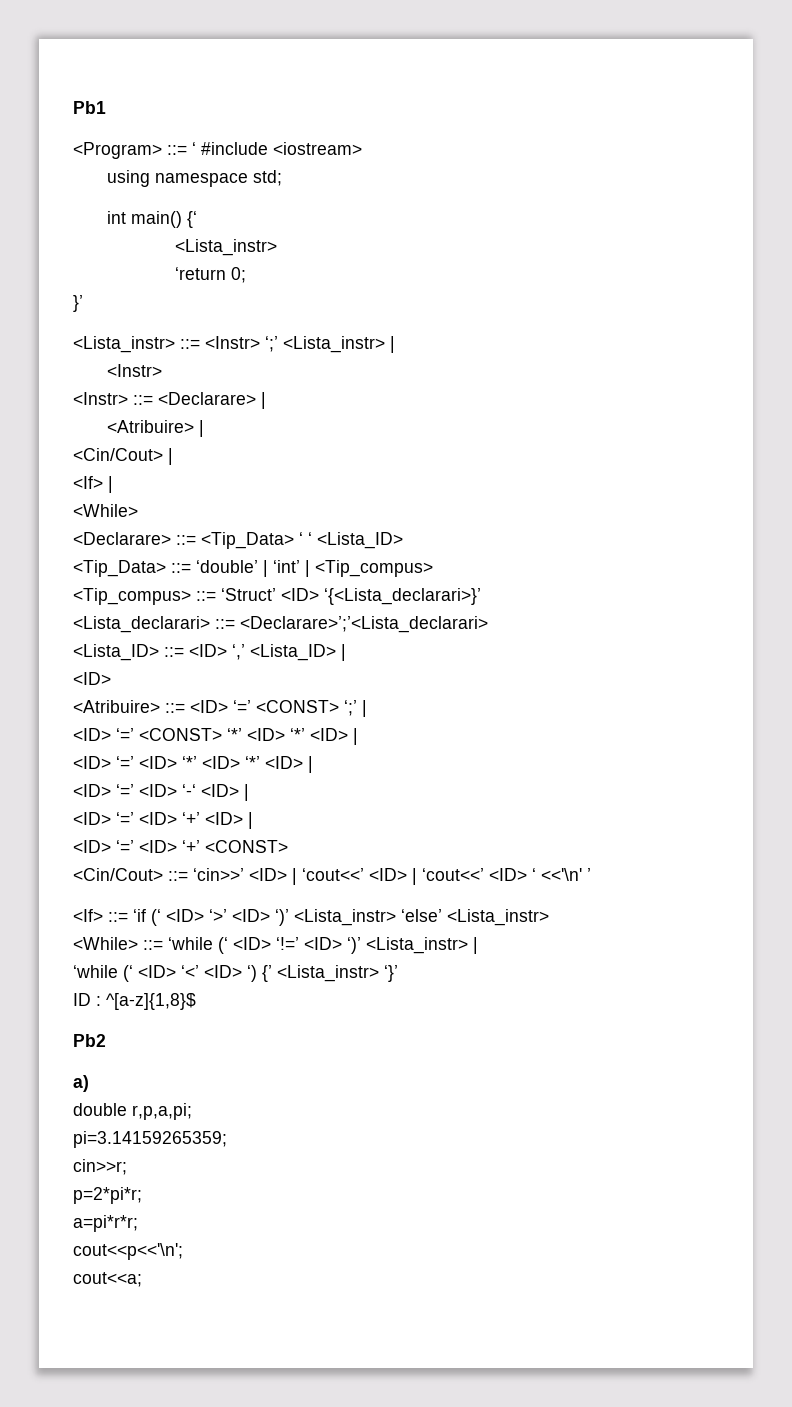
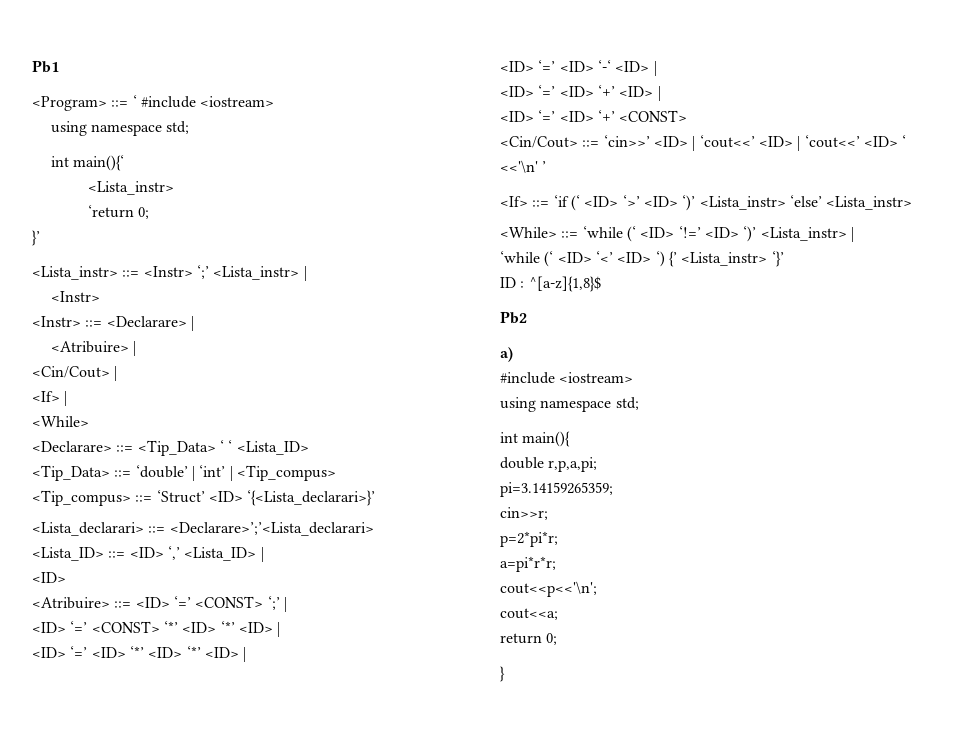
[130,211,197,228] main() {‘ -> [72,155,124,171] main(){‘
(89, 1083) none -> [500,372,634,384] [500,397,639,412] [500,431,571,447] // #include <iostream> // using namespace std; // int main(){
(142, 1279) none -> [500,633,558,645] [500,666,505,682] // return 0; // }

